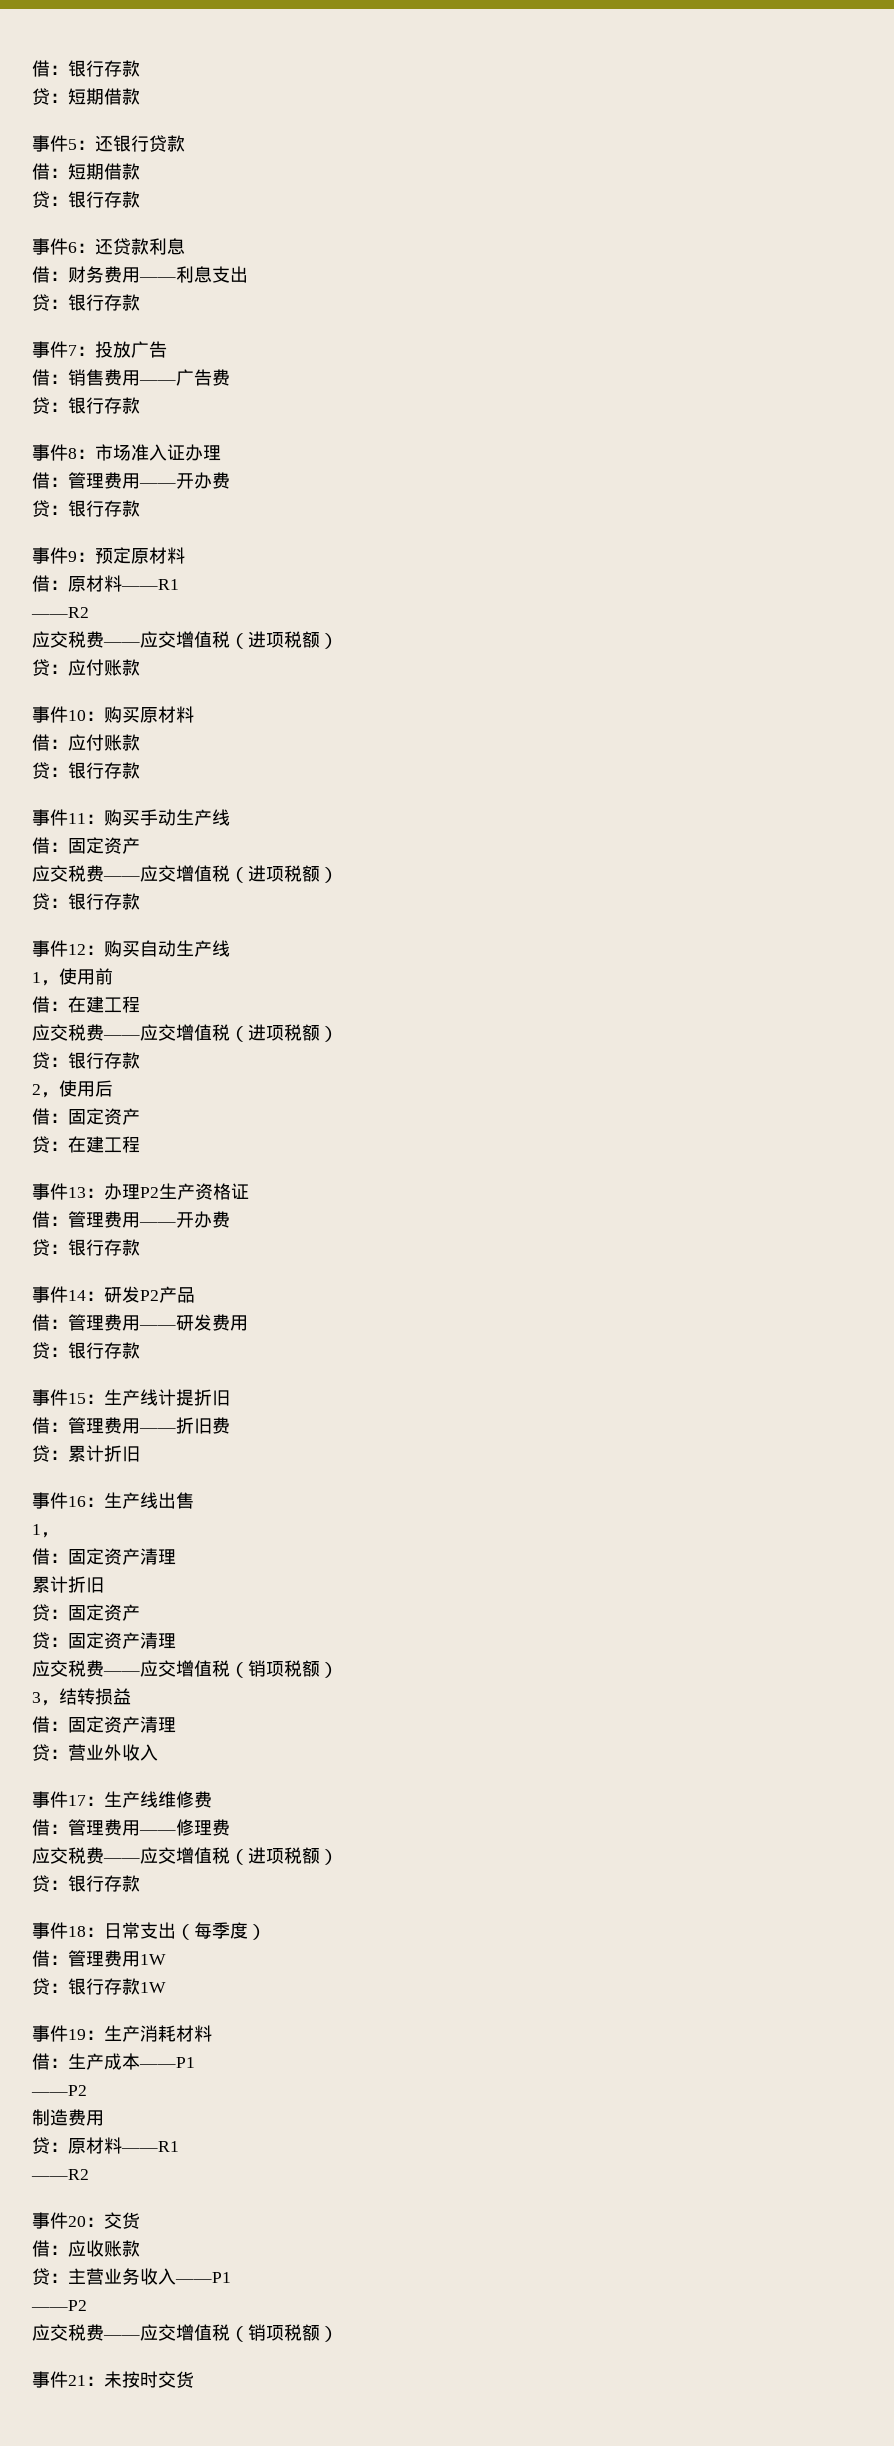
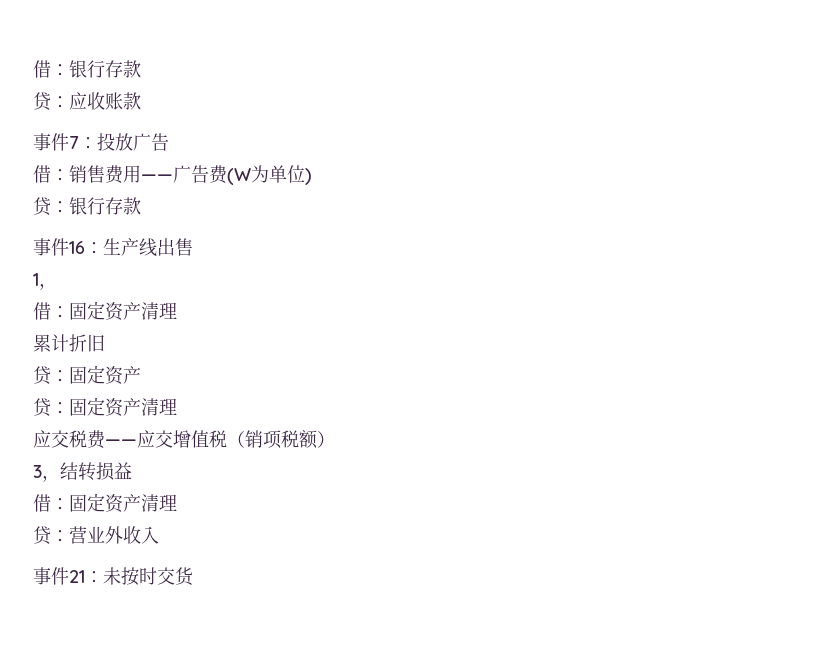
[68,88,140,105] [32,135,185,152] [32,163,140,180] [32,191,140,208] [32,238,185,255] [32,266,248,283] [32,294,122,311] 短期借款 // 事件5：还银行贷款 // 借：短期借款 // 贷：银行存款 // 事件6：还贷款利息 // 借：财务费用——利息支出 // 贷：银行存 -> [69,92,123,110] 应收账
[32,397,140,414] [32,444,221,461] [32,472,230,489] [32,500,140,517] [32,547,185,564] [32,575,179,592] [31,607,89,618] [32,631,338,649] [32,659,140,676] [32,706,194,723] [32,734,140,751] [32,762,140,779] [32,809,230,826] [32,837,140,854] [32,865,338,883] [32,893,140,910] [32,940,230,957] [32,968,113,986] [32,996,140,1013] [32,1024,338,1042] [32,1052,140,1069] [32,1080,113,1098] [32,1108,140,1125] [32,1136,140,1153] [32,1183,249,1200] [32,1211,230,1228] [32,1239,140,1256] [32,1286,195,1303] [32,1314,248,1331] [32,1342,140,1359] [32,1389,230,1406] [32,1417,230,1434] [32,1445,140,1462] // 贷：银行存款 // 事件8：市场准入证办理 // 借：管理费用——开办费 // 贷：银行存款 // 事件9：预定原材料 // 借：原材料——R1 // ——R2 // 应交税费——应交增值税（进项税额） // 贷：应付账款 // 事件10：购买原材料 // 借：应付账款 // 贷：银行存款 // 事件11：购买手动生产线 // 借：固定资产 // 应交税费——应交增值税（进项税额） // 贷：银行存款 // 事件12：购买自动生产线 // 1，使用前 // 借：在建工程 // 应交税费——应交增值税（进项税额） // 贷：银行存款 // 2，使用后 // 借：固定资产 // 贷：在建工程 // 事件13：办理P2生产资格证 // 借：管理费用——开办费 // 贷：银行存款 // 事件14：研发P2产品 // 借：管理费用——研发费用 // 贷：银行存款 // 事件15：生产线计提折旧 // 借：管理费用——折旧费 // 贷：累计折旧 -> [227,165,312,185] [33,197,141,216] (W为单位) // 贷：银行存款
[32,1791,212,1808] [32,1819,230,1836] [32,1847,338,1865] [32,1875,140,1892] [32,1922,266,1940] [32,1950,166,1967] [32,1978,166,1995] [32,2025,212,2042] [32,2053,195,2070] [31,2085,87,2096] [32,2109,104,2126] [32,2137,179,2154] [31,2169,89,2180] [32,2212,140,2229] [32,2240,140,2257] [32,2268,231,2285] [31,2300,87,2311] [32,2324,338,2342] // 事件17：生产线维修费 // 借：管理费用——修理费 // 应交税费——应交增值税（进项税额） // 贷：银行存款 // 事件18：日常支出（每季度） // 借：管理费用1W // 贷：银行存款1W // 事件19：生产消耗材料 // 借：生产成本——P1 // ——P2 // 制造费用 // 贷：原材料——R1 // ——R2 // 事件20：交货 // 借：应收账款 // 贷：主营业务收入——P1 // ——P2 // 应交税费——应交增值税（销项税额） -> (159, 535) none

